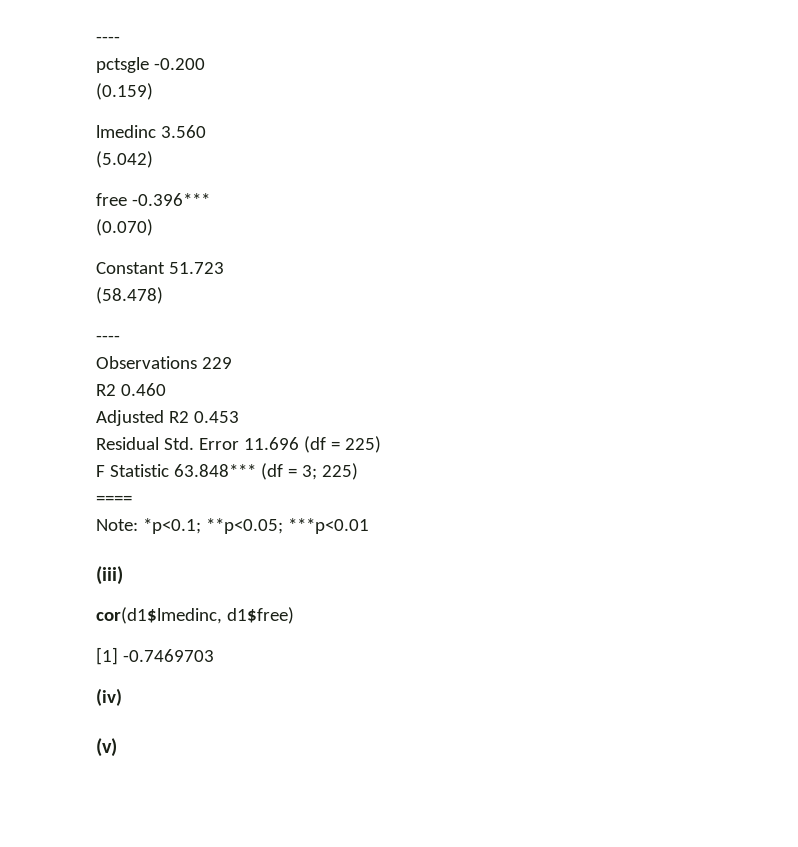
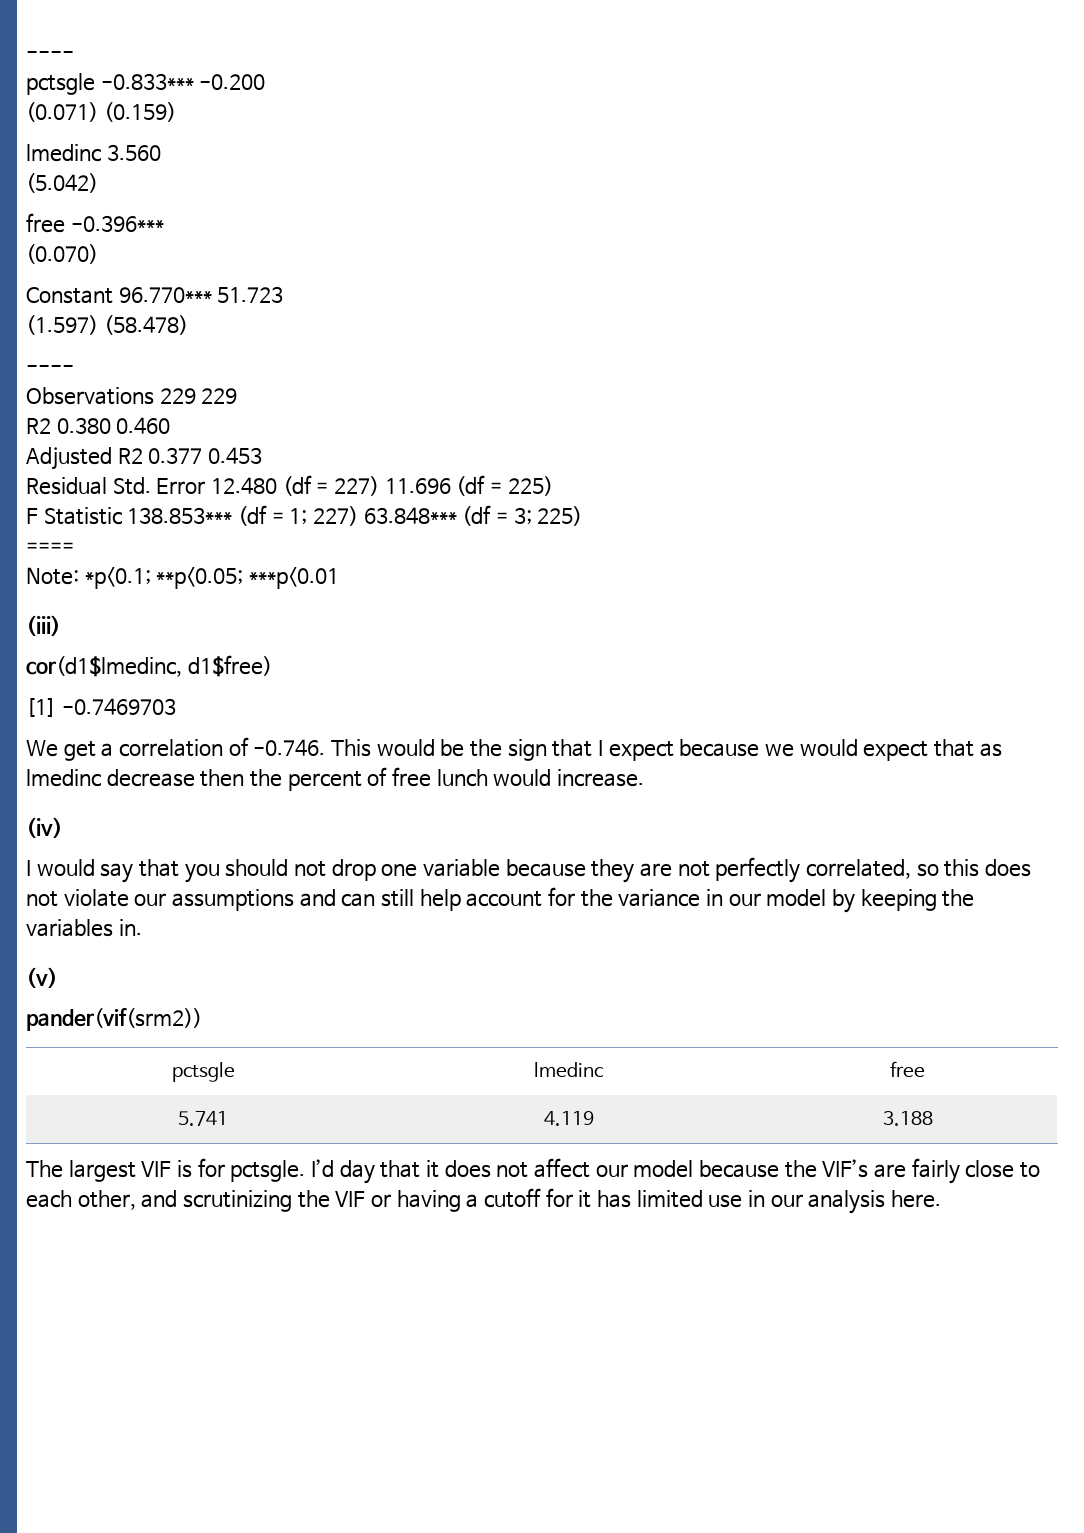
(149, 65) none -> [100,73,194,90] -0.833***
(205, 64) none -> [26,102,98,122] (0.071)
(165, 268) none -> [118,287,212,303] 96.770***
(224, 268) none -> [26,315,98,335] (1.597)
[96,384,116,396] // R2 -> [201,388,238,404] [26,417,111,434] 229 // R2 0.380
(189, 417) none -> [148,447,203,464] 0.377
(239, 444) none -> [210,475,380,496] 12.480 (df = 227)
(169, 470) none -> [127,505,359,526] 138.853*** (df = 1; 227)
[96,688,122,706] [96,738,117,757] (iv) // (v) -> [26,737,1002,761] [26,767,644,791] [26,817,63,838] [26,857,1031,883] [26,887,975,913] [26,919,142,937] [26,967,58,988] [26,1008,202,1031] [171,1062,235,1082] [534,1062,604,1078] [890,1061,925,1078] [178,1111,228,1126] [543,1111,594,1126] [882,1111,933,1126] [26,1158,1040,1184] [26,1188,941,1214] We get a correlation of -0.746. This would be the sign that I expect because we would expect that as lmedinc decrease then the percent of free lunch would increase. // (iv) // I would say that you should not drop one variable because they are not perfectly correlated, so this does not violate our assumptions and can still help account for the variance in our model by keeping the variables in. // (v) // pander(vif(srm2)) // pctsgle | lmedinc | free // 5.741 | 4.119 | 3.188 // The largest VIF is for pctsgle. I’d day that it does not affect our model because the VIF’s are fairly close to each other, and scrutinizing the VIF or having a cutoff for it has limited use in our analysis here.

